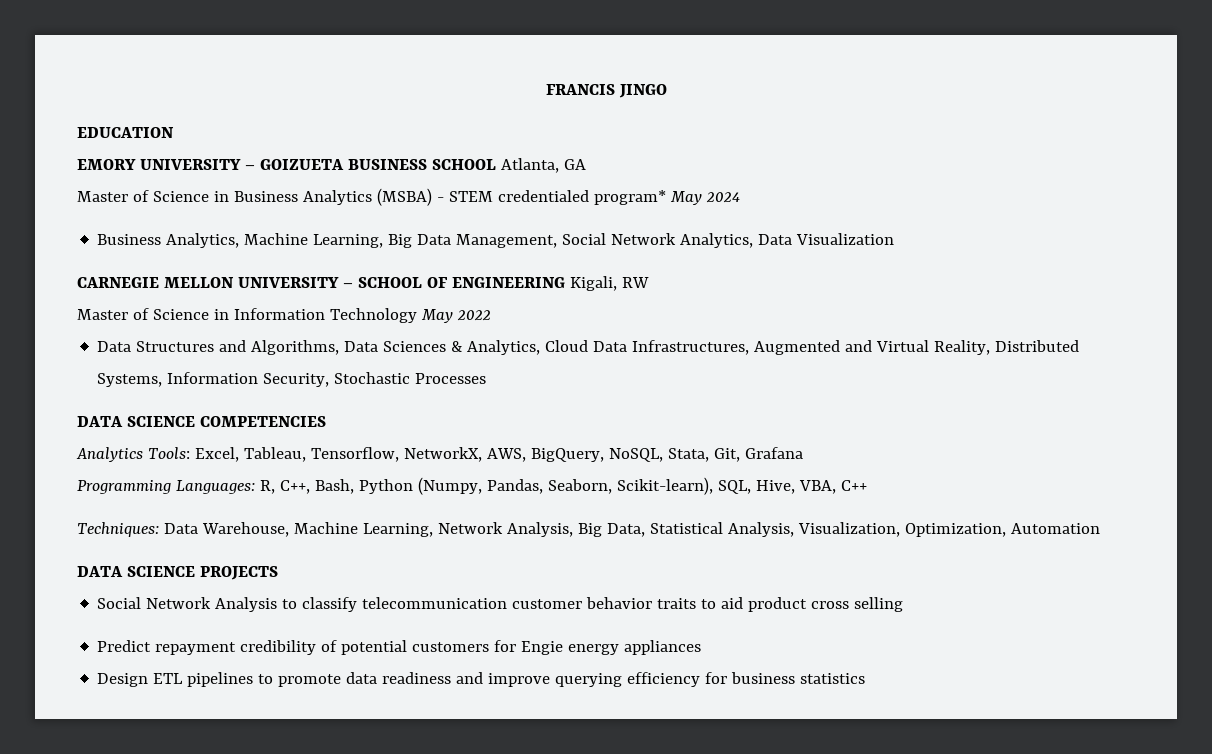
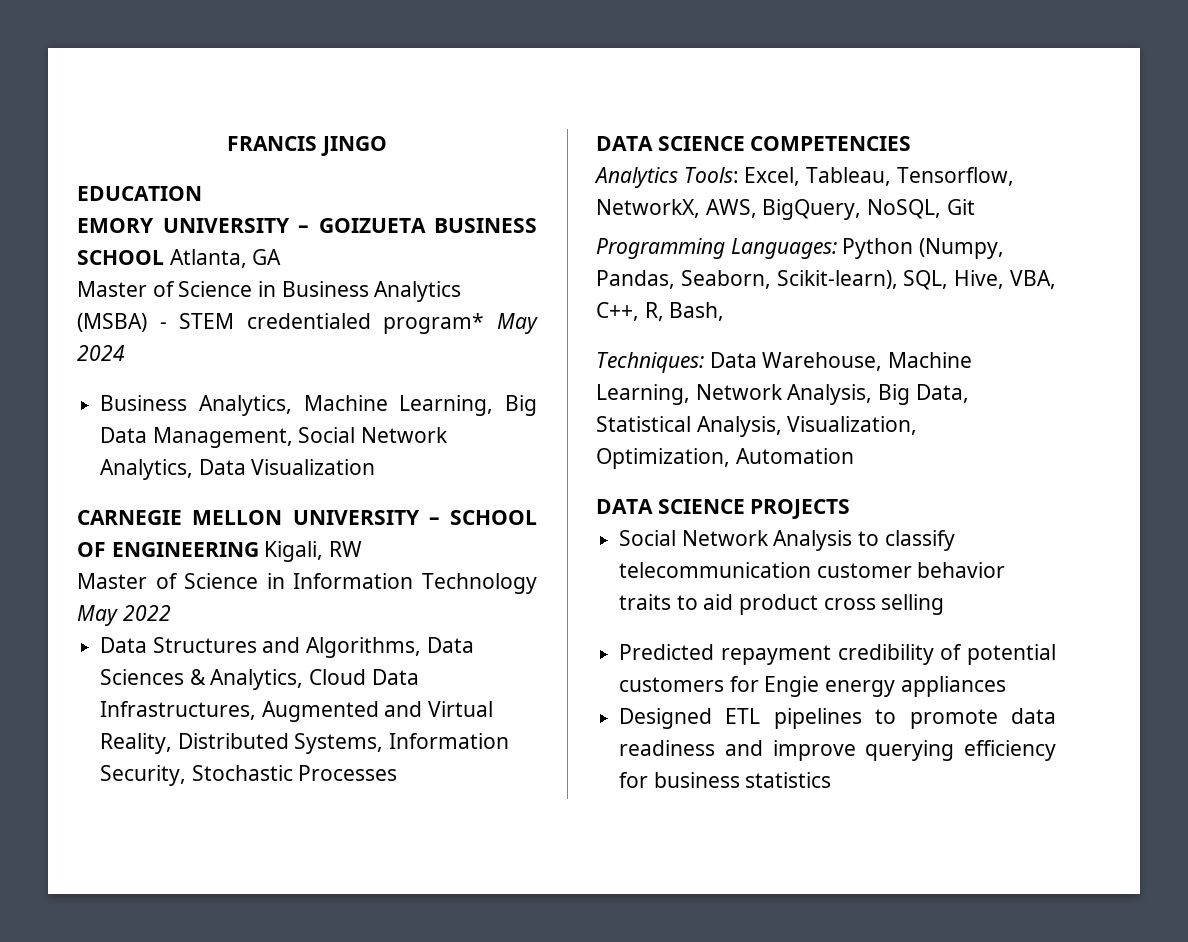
[667,447,803,462] Stata, Git, Grafana -> [946,199,975,215] Git
[259,479,354,494] R, C++, Bash, -> (837, 248) none
[840,480,867,491] C++ -> [596,302,725,321] C++, R, Bash,
[97,640,152,652] Predict -> [619,644,715,660] Predicted
[97,673,149,687] Design -> [619,708,713,729] Designed

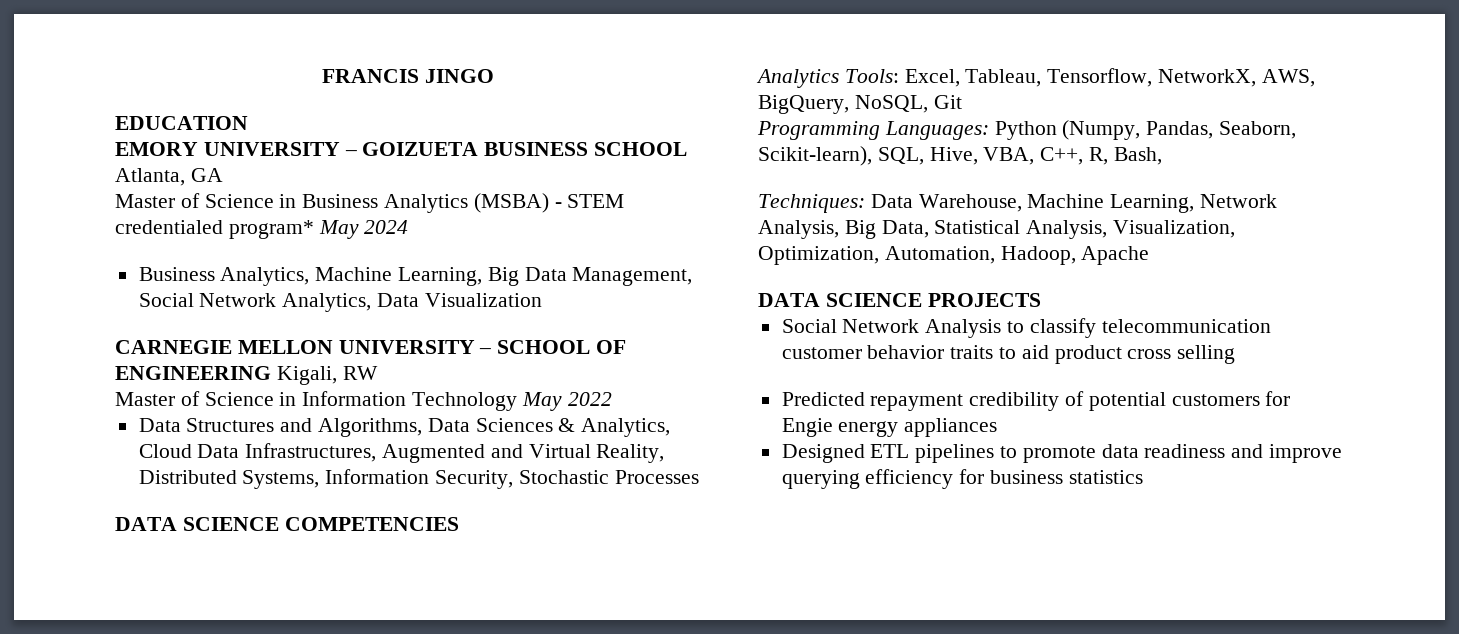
[735,448,854,464] Automation -> [884,246,1150,265] Automation, Hadoop, Apache

